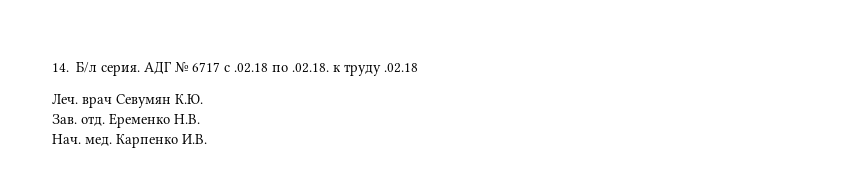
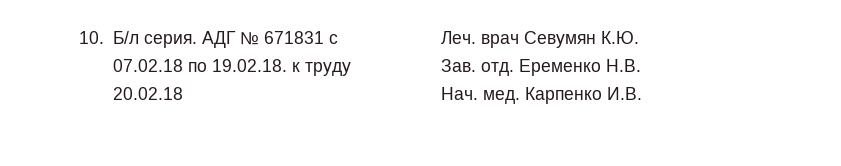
[52,63,69,72] 14. -> [79,31,104,44] 10.
[192,62,330,73] 6717 с .02.18 по .02.18. -> [263,31,338,44] [112,59,287,72] 671831 с 07.02.18 по 19.02.18.
[384,63,419,73] .02.18 -> [112,87,183,100] 20.02.18

